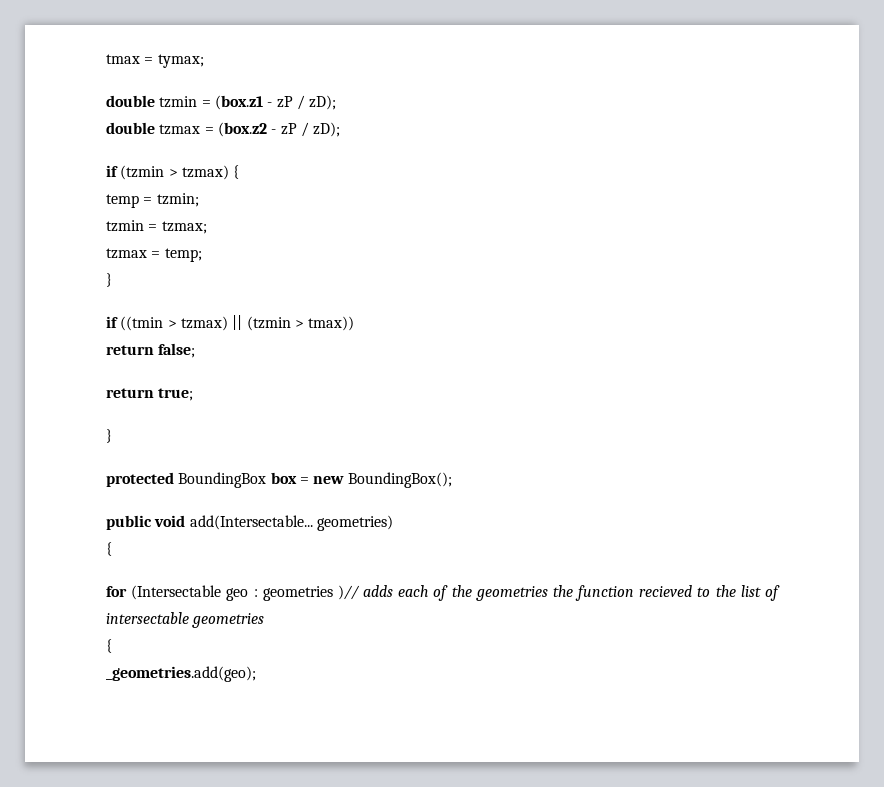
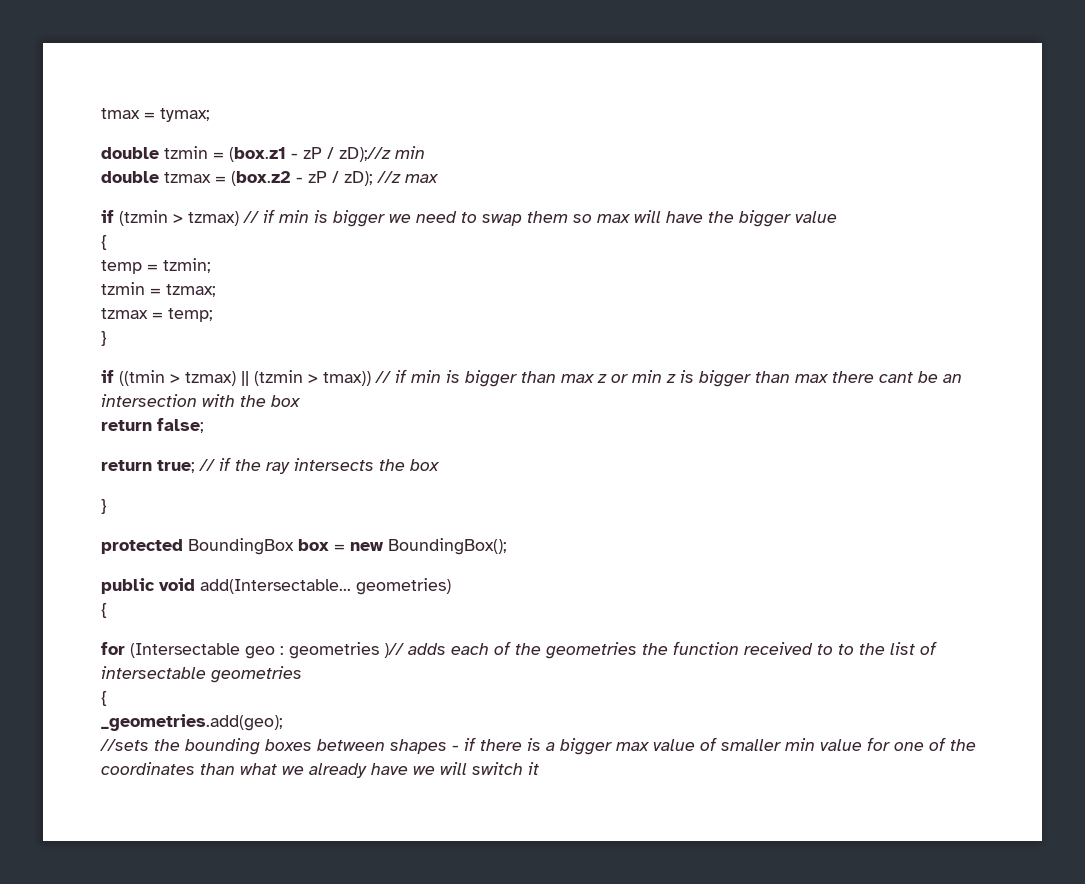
[309,95,337,110] zD); -> [339,146,425,162] zD);//z min
(341, 129) none -> [377,171,439,183] //z max
(229, 172) none -> [243,209,837,227] // if min is bigger we need to swap them so max will have the bigger value //
[106,343,196,358] [106,388,194,401] // return false; // return true; -> [375,369,962,387] [101,394,301,407] [101,418,204,433] [101,457,440,474] // if min is bigger than max z or min z is bigger than max there cant be an intersection with the box // return false; // return true; // if the ray intersects the box
[639,585,693,597] recieved -> [744,642,833,655] received to
(256, 674) none -> [100,737,976,755] [101,762,539,778] // //sets the bounding boxes between shapes - if there is a bigger max value of smaller min value for one of the coordinates than what we already have we will switch it

